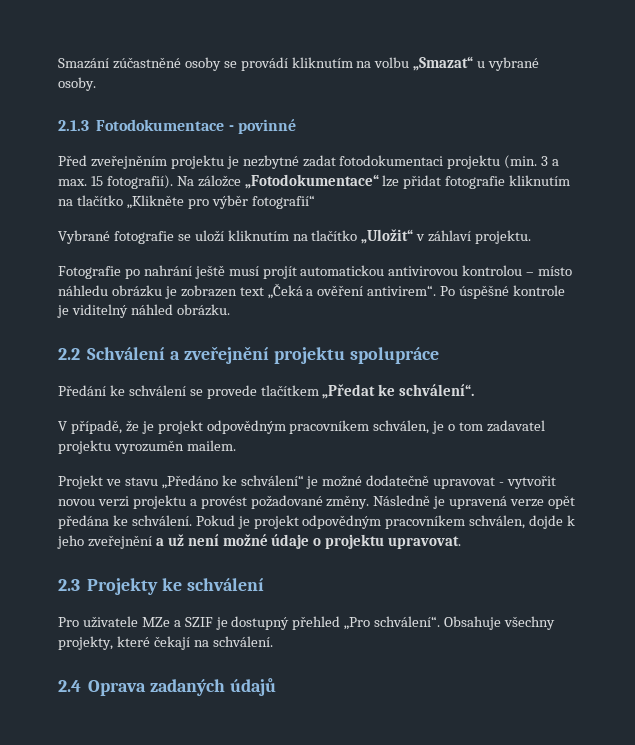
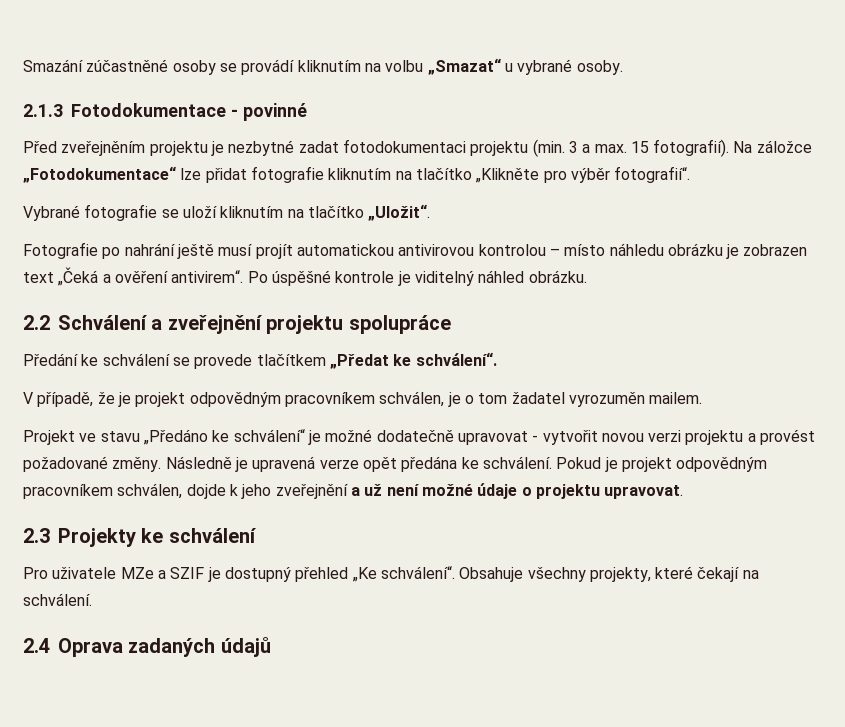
[251,195,315,209] fotografií“ -> [614,166,691,183] fotografií“.
[361,229,532,244] „Uložit“ v záhlaví projektu. -> [368,204,431,221] „Uložit“.
[487,420,546,432] [58,440,111,454] zadavatel projektu -> [511,392,565,404] žadatel
[344,617,371,630] „Pro -> [351,567,377,582] „Ke

